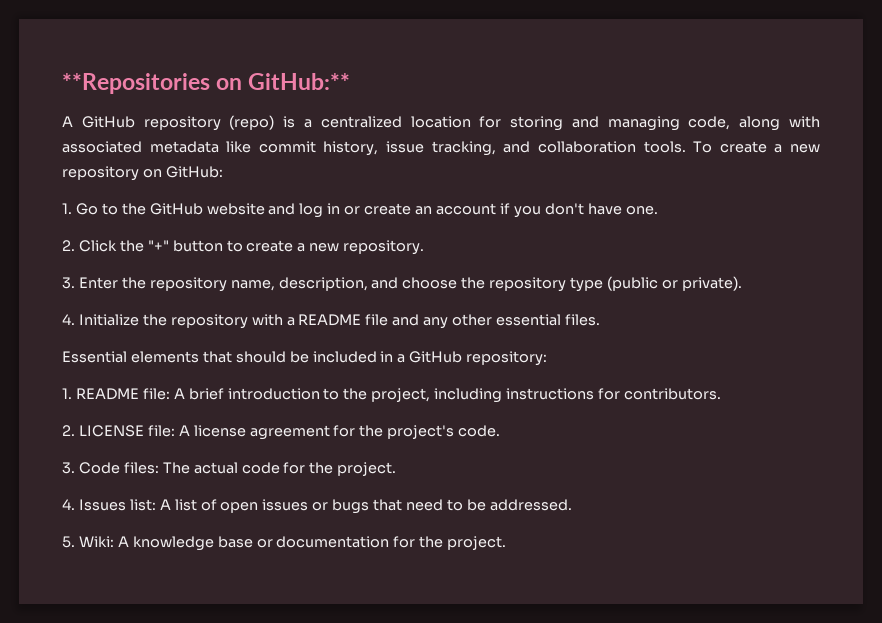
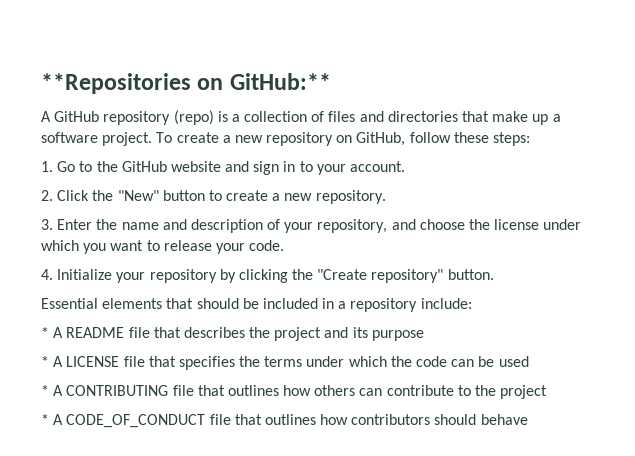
[320,116,821,131] [62,141,686,156] centralized location for storing and managing code, along with associated metadata like commit history, issue tracking, and collaboration tools. -> [244,111,561,125] [41,132,153,146] collection of files and directories that make up a software project.
[165,166,223,178] GitHub: -> [356,132,531,146] GitHub, follow these steps:
[299,203,658,218] log in or create an account if you don't have one. -> [253,161,406,175] sign in to your account.
[147,240,169,251] "+" -> [117,190,159,201] "New"
[149,276,742,292] [62,314,600,329] repository name, description, and choose the repository type (public or private). // 4. Initialize the repository with a README file and any other essential files. -> [121,219,582,233] [41,240,285,254] [41,269,494,283] name and description of your repository, and choose the license under which you want to release your code. // 4. Initialize your repository by clicking the "Create repository" button.
[409,351,548,366] [62,388,721,403] [62,425,501,440] [62,462,397,476] [62,499,572,514] [62,536,507,551] GitHub repository: // 1. README file: A brief introduction to the project, including instructions for contributors. // 2. LICENSE file: A license agreement for the project's code. // 3. Code files: The actual code for the project. // 4. Issues list: A list of open issues or bugs that need to be addressed. // 5. Wiki: A knowledge base or documentation for the project. -> [350,298,472,312] [41,327,424,341] [41,356,529,370] [41,385,548,399] [41,414,528,428] repository include: // * A README file that describes the project and its purpose // * A LICENSE file that specifies the terms under which the code can be used // * A CONTRIBUTING file that outlines how others can contribute to the project // * A CODE_OF_CONDUCT file that outlines how contributors should behave

